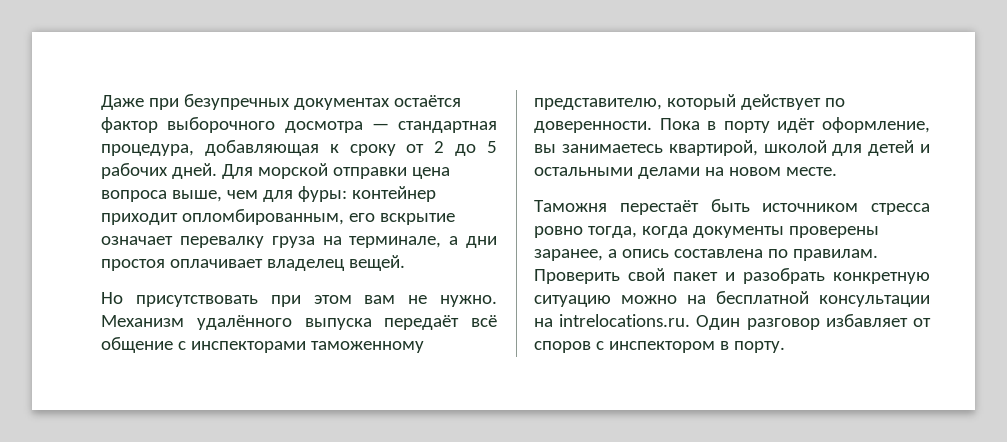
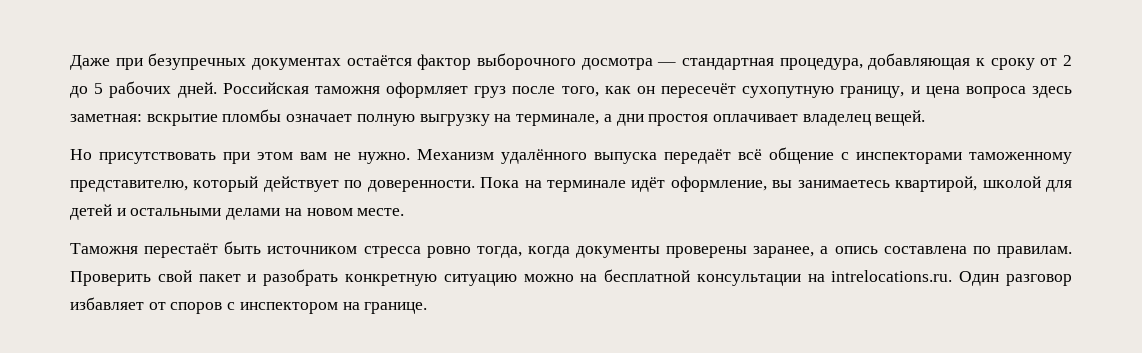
[221,163,450,179] [101,186,436,202] [101,209,455,225] [101,236,315,248] Для морской отправки цена вопроса выше, чем для фуры: контейнер приходит опломбированным, его вскрытие означает перевалку груза -> [222,82,1072,98] [70,109,490,126] Российская таможня оформляет груз после того, как он пересечёт сухопутную границу, и цена вопроса здесь заметная: вскрытие пломбы означает полную выгрузку
[707,121,770,133] в порту -> [524,180,627,192] на терминале
[719,341,785,353] в порту. -> [342,302,428,314] на границе.

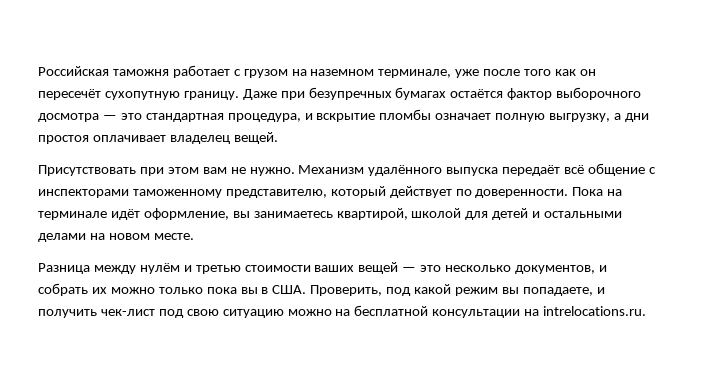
(70, 62) none -> [38,65,596,78] [38,89,239,100] Российская таможня работает с грузом на наземном терминале, уже после того как он пересечёт сухопутную границу.
[251,58,341,70] документах -> [395,87,447,100] бумагах
(677, 64) none -> [120,113,142,120] это
[868,53,1072,70] [70,81,1072,98] [70,114,142,122] добавляющая к сроку от 2 до 5 рабочих дней. Российская таможня оформляет груз после того, как он пересечёт сухопутную границу, и цена вопроса здесь заметная: -> [304,113,313,120] и
[419,114,600,126] выгрузку на терминале, -> [549,113,611,122] выгрузку,
[70,149,216,164] Но присутствовать -> [38,165,136,176] Присутствовать
[70,241,1072,258] [70,269,437,286] Таможня перестаёт быть источником стресса ровно тогда, когда документы проверены заранее, а опись составлена по правилам. Проверить свой пакет и разобрать конкретную -> [38,262,607,274] [38,283,605,296] [38,309,219,318] Разница между нулём и третью стоимости ваших вещей — это несколько документов, и собрать их можно только пока вы в США. Проверить, под какой режим вы попадаете, и получить чек-лист под свою
[959,271,1073,286] [70,297,428,314] Один разговор избавляет от споров с инспектором на границе. -> (647, 311) none

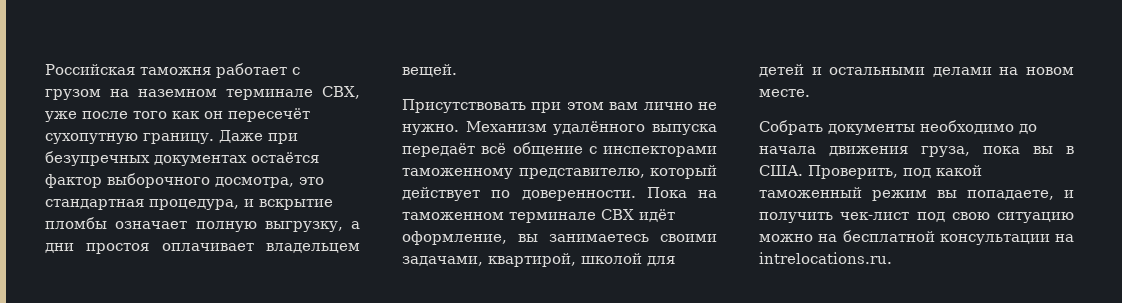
[378,69,452,78] терминале, -> [226,86,360,100] терминале СВХ,
[395,87,447,100] бумагах -> [154,155,247,166] документах
[38,113,117,122] досмотра — -> [215,177,294,188] досмотра,
[169,135,230,144] владелец -> [266,243,360,253] владельцем
(227, 170) none -> [643,102,693,110] лично
[38,211,107,220] терминале -> [402,209,634,223] таможенном терминале СВХ
(333, 214) none -> [660,234,717,242] [402,256,483,266] своими задачами,
[38,262,607,274] [38,283,203,296] Разница между нулём и третью стоимости ваших вещей — это несколько документов, и собрать их можно только -> [759,120,1037,135] [759,146,970,157] Собрать документы необходимо до начала движения груза,
(452, 289) none -> [759,187,862,198] таможенный

